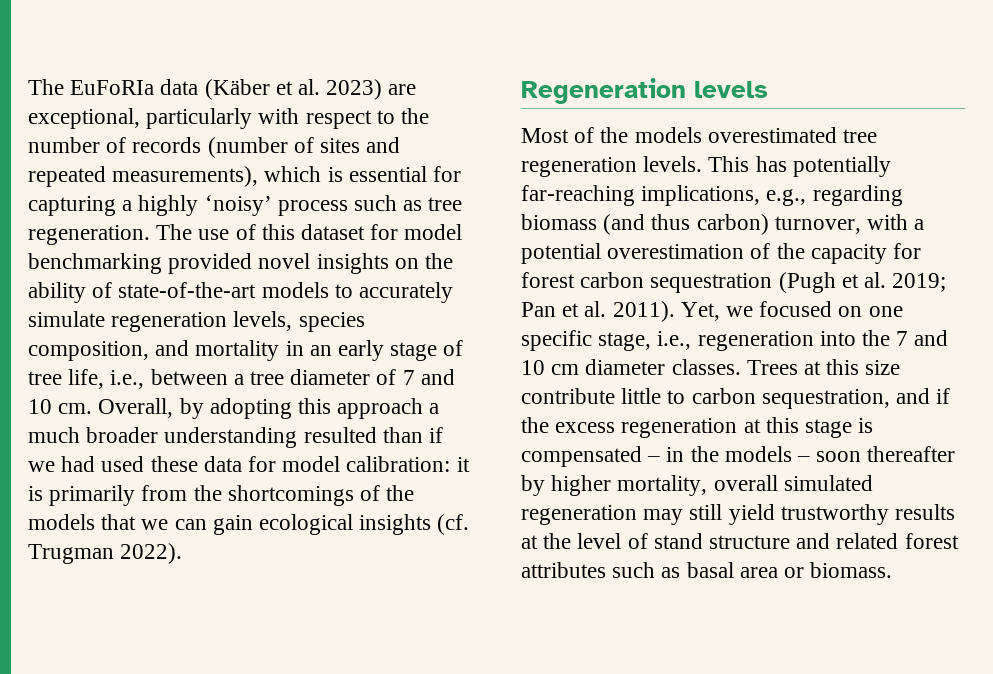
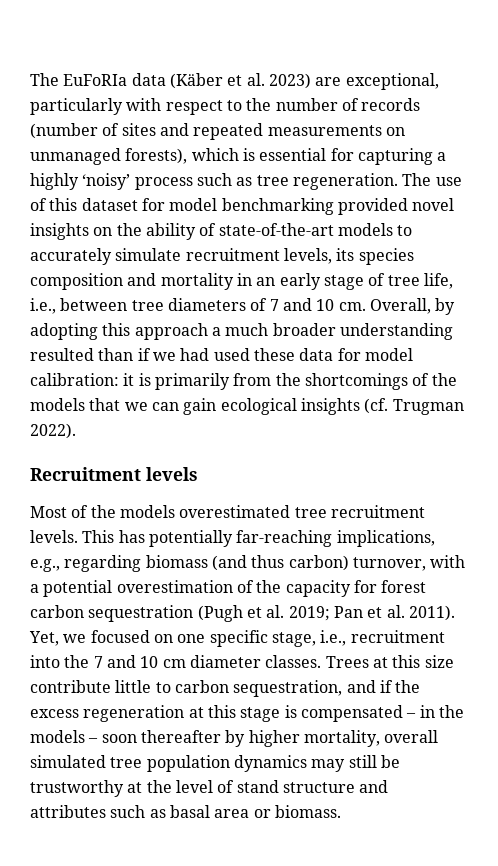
[112,166,259,187] measurements), -> [267,125,405,136] [30,148,188,165] measurements on unmanaged forests),
[111,311,365,332] [28,341,149,361] regeneration levels, species composition, -> [185,248,414,265] [30,273,123,290] recruitment levels, its species composition
[233,369,371,385] a tree diameter -> [131,298,246,311] tree diameters
[521,78,686,104] Regeneration -> [30,467,141,481] Recruitment
[521,157,637,177] regeneration -> [330,505,425,518] recruitment
[697,331,814,351] regeneration -> [350,630,445,643] recruitment
[521,504,956,525] regeneration may still yield trustworthy results -> [110,755,400,772] [30,780,124,797] tree population dynamics may still be trustworthy
[836,533,959,549] related forest -> (389, 786) none

